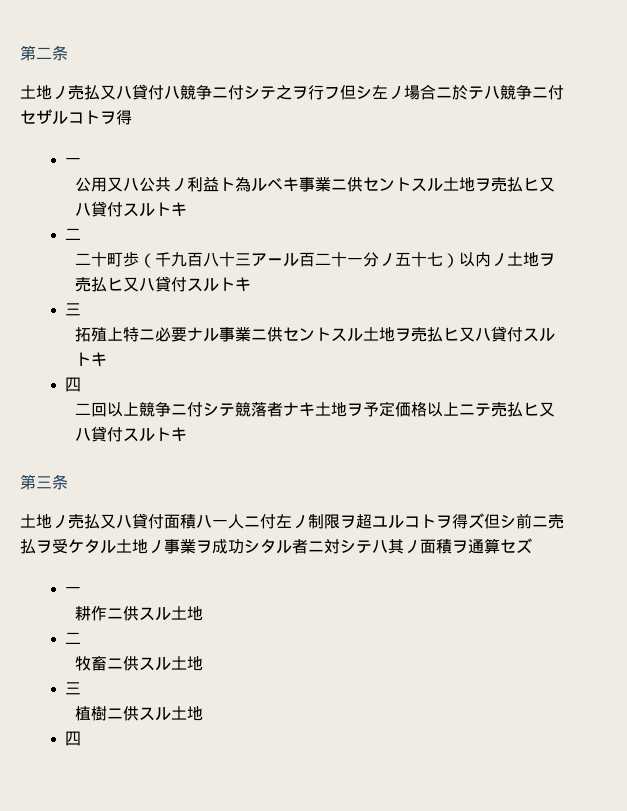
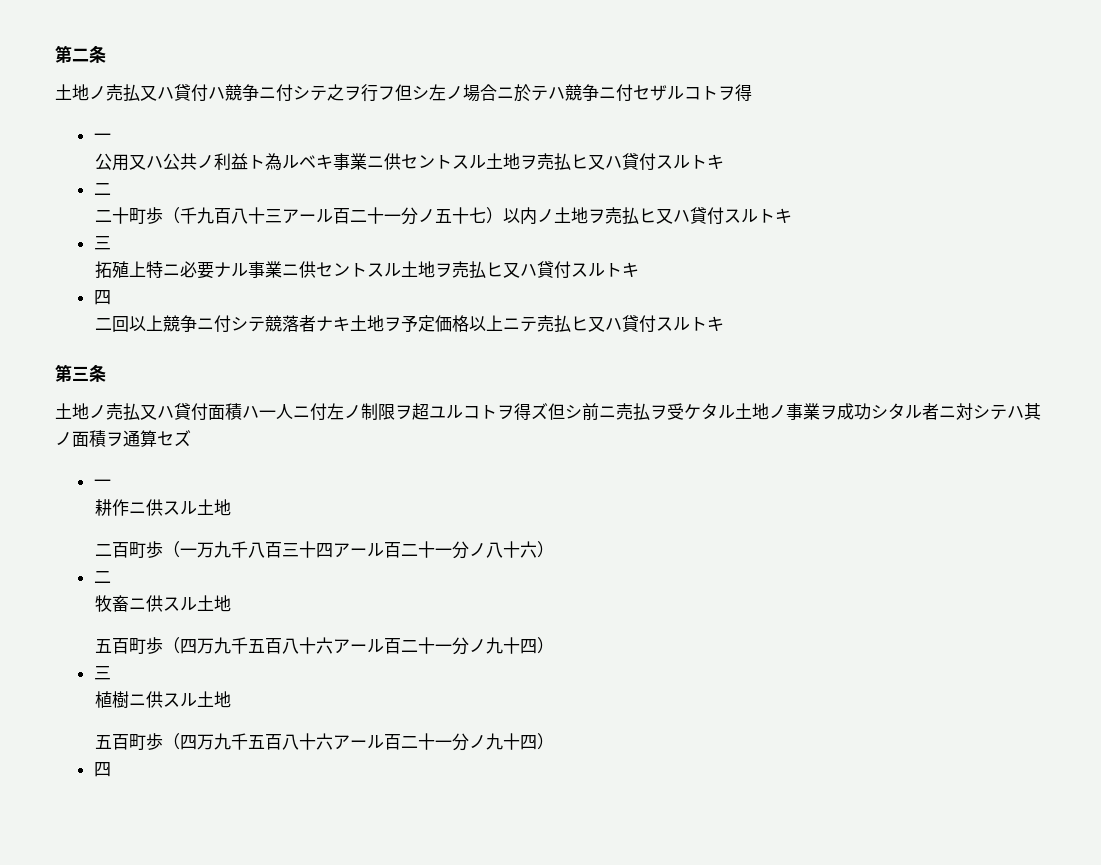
(204, 613) none -> [94,541,554,559] // 二百町歩（一万九千八百三十四アール百二十一分ノ八十六）
(204, 663) none -> [94,637,554,655] // 五百町歩（四万九千五百八十六アール百二十一分ノ九十四）
(204, 713) none -> [94,733,554,751] // 五百町歩（四万九千五百八十六アール百二十一分ノ九十四）

